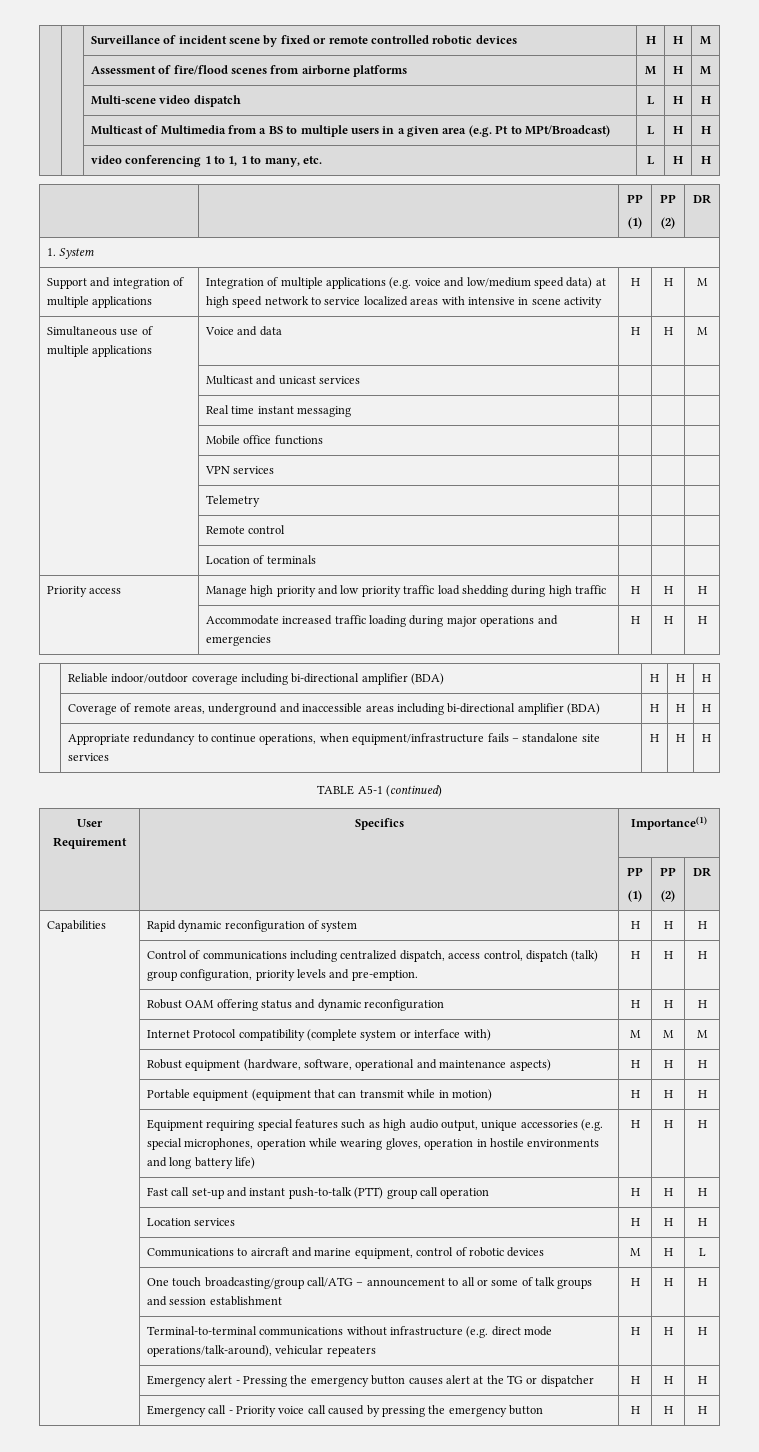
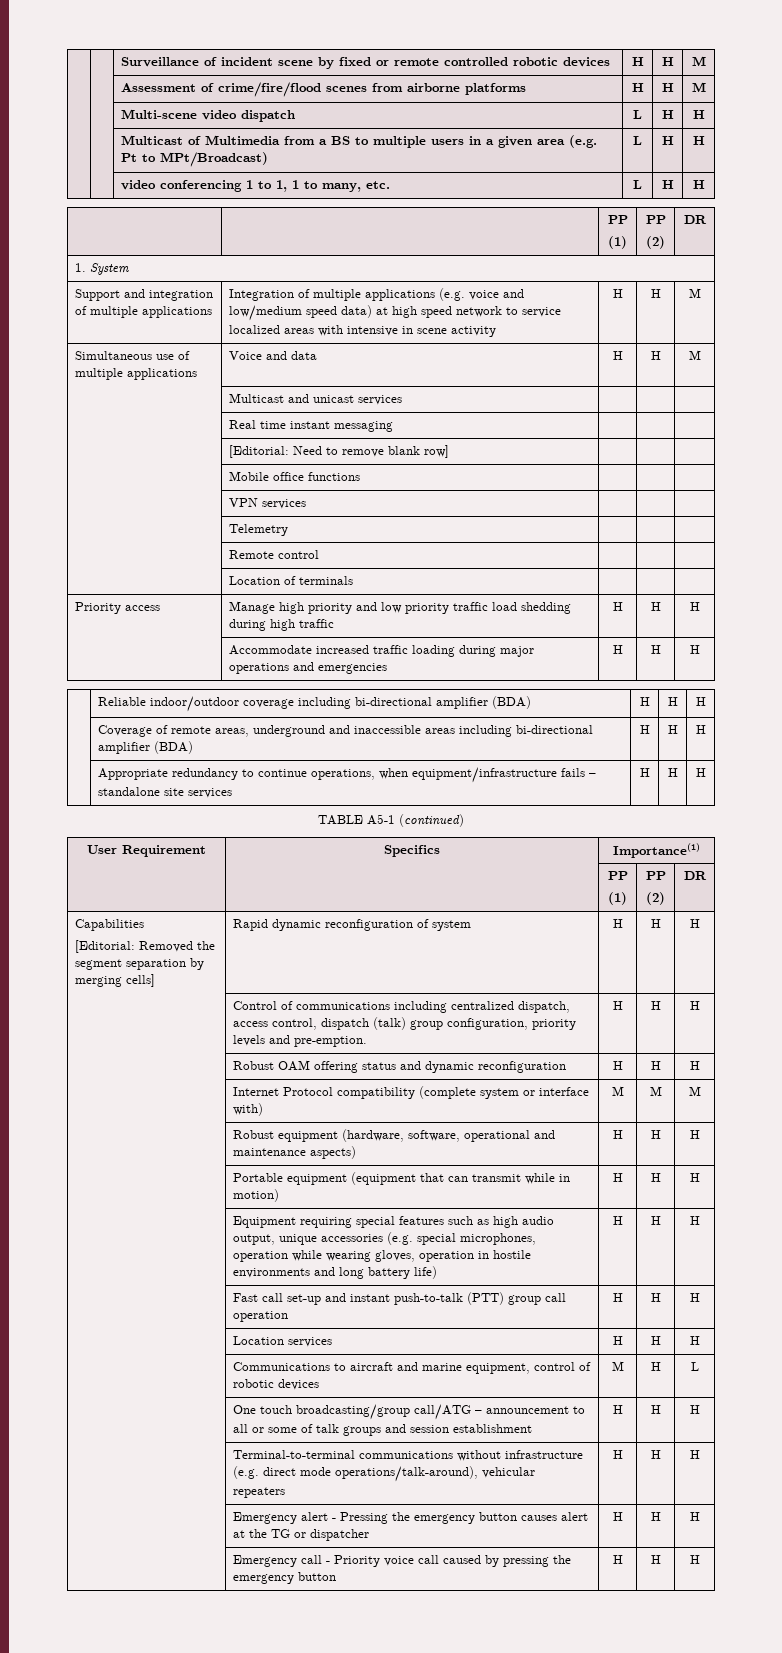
[173,65,228,75] fire/flood -> [218,82,322,97] crime/fire/flood
[645,66,656,75] M -> [631,83,644,92] H
(351, 411) none -> [229,445,450,458] // | [Editorial: Need to remove blank row] | | |
(106, 926) none -> [75,940,216,953] [75,958,205,970] [75,974,156,987] // [Editorial: Removed the segment separation by merging cells]

